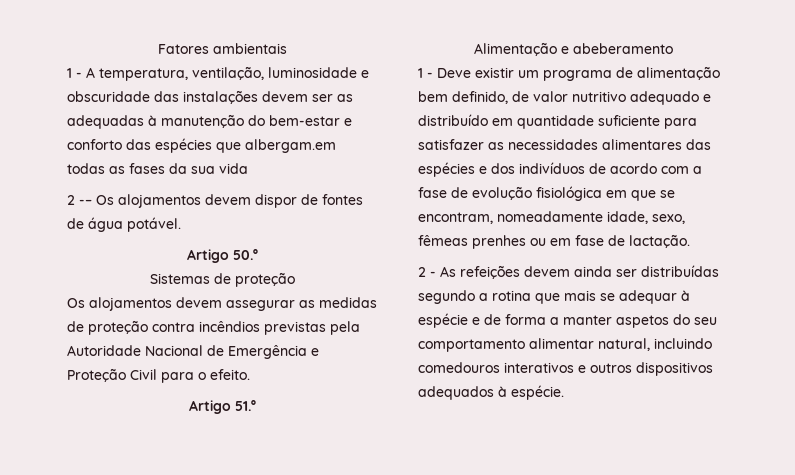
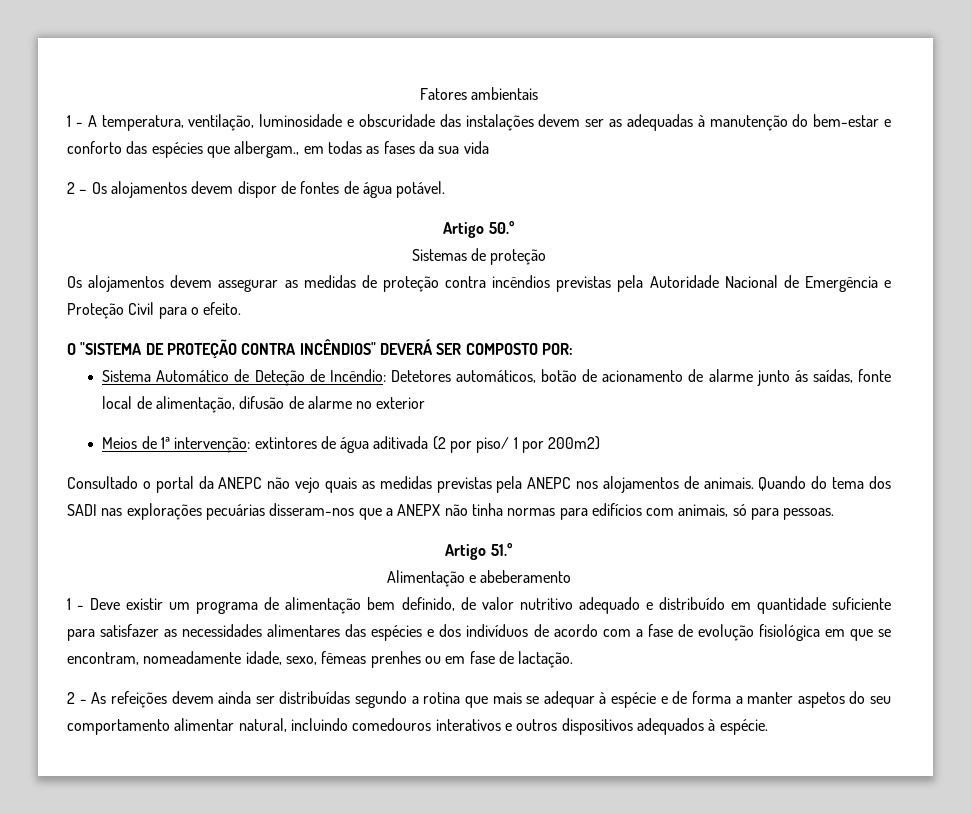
[245,139,336,153] albergam.em -> [234,141,324,158] albergam., em
[79,199,92,205] -– -> [79,189,88,194] –
(250, 374) none -> [67,339,573,359] [102,369,891,386] [102,396,426,413] [102,436,601,453] [67,476,892,493] [67,503,835,520] // O "SISTEMA DE PROTEÇÃO CONTRA INCÊNDIOS" DEVERÁ SER COMPOSTO POR: // Sistema Automático de Deteção de Incêndio: Detetores automáticos, botão de acionamento de alarme junto ás saídas, fonte local de alimentação, difusão de alarme no exterior // Meios de 1ª intervenção: extintores de água aditivada (2 por piso/ 1 por 200m2) // Consultado o portal da ANEPC não vejo quais as medidas previstas pela ANEPC nos alojamentos de animais. Quando do tema dos SADI nas explorações pecuárias disseram-nos que a ANEPX não tinha normas para edifícios com animais, só para pessoas.

